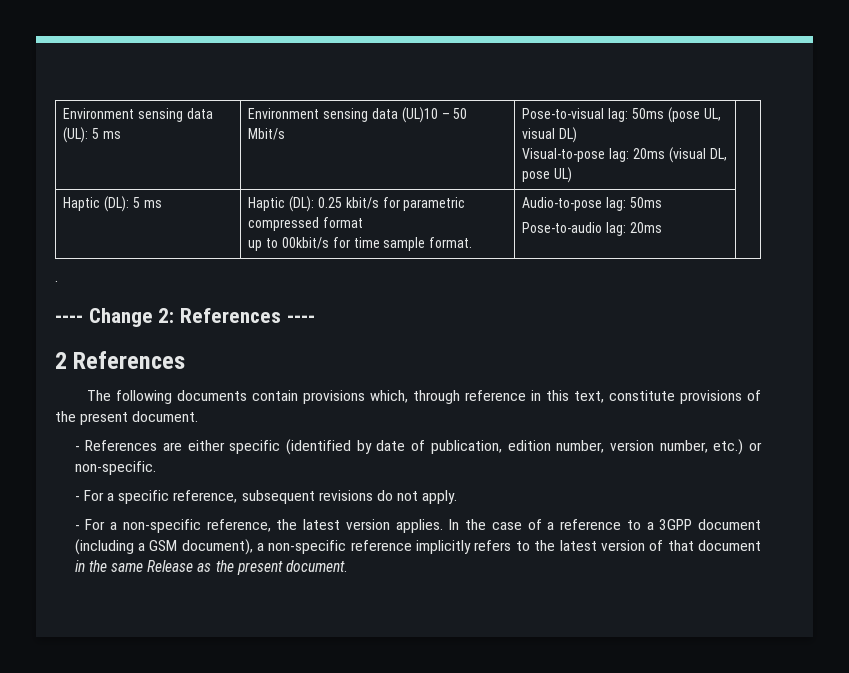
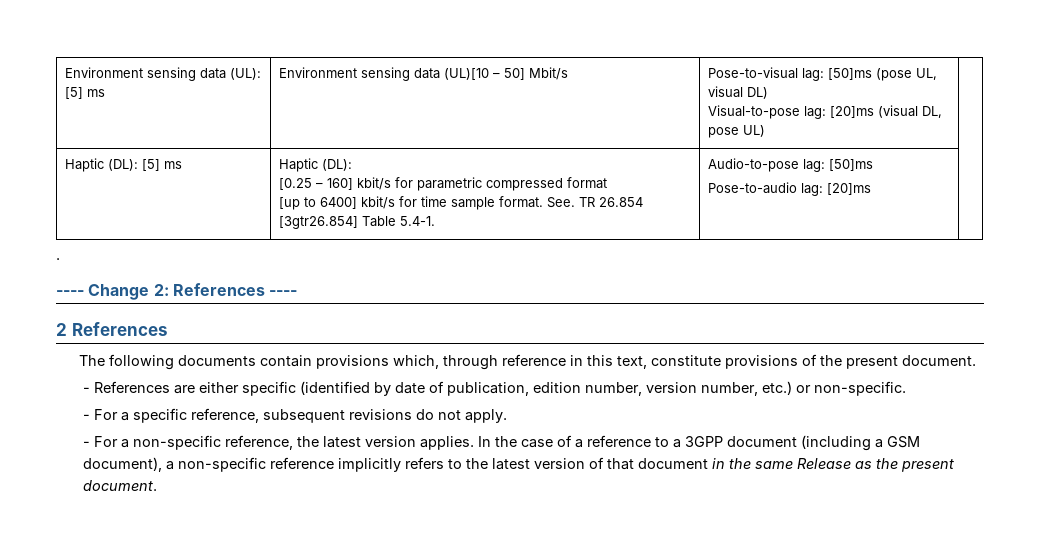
[92,128,100,139] 5 -> [64,87,83,99] [5]
[401,107,468,123] (UL)10 – 50 -> [443,68,525,80] (UL)[10 – 50]
[632,108,665,119] 50ms -> [827,68,872,80] [50]ms
[633,148,666,159] 20ms -> [829,106,874,118] [20]ms
[133,197,141,208] 5 -> [141,159,160,171] [5]
[318,197,343,208] 0.25 -> [278,178,353,190] // [0.25 – 160]
[248,237,330,251] up to 00kbit/s -> [278,196,395,210] [up to 6400] kbit/s
(473, 242) none -> [546,197,643,208] [278,216,435,229] See. TR 26.854 [3gtr26.854] Table 5.4-1.
[630,197,663,208] 50ms -> [828,159,873,171] [50]ms
[630,222,663,233] 20ms -> [826,183,871,195] [20]ms

